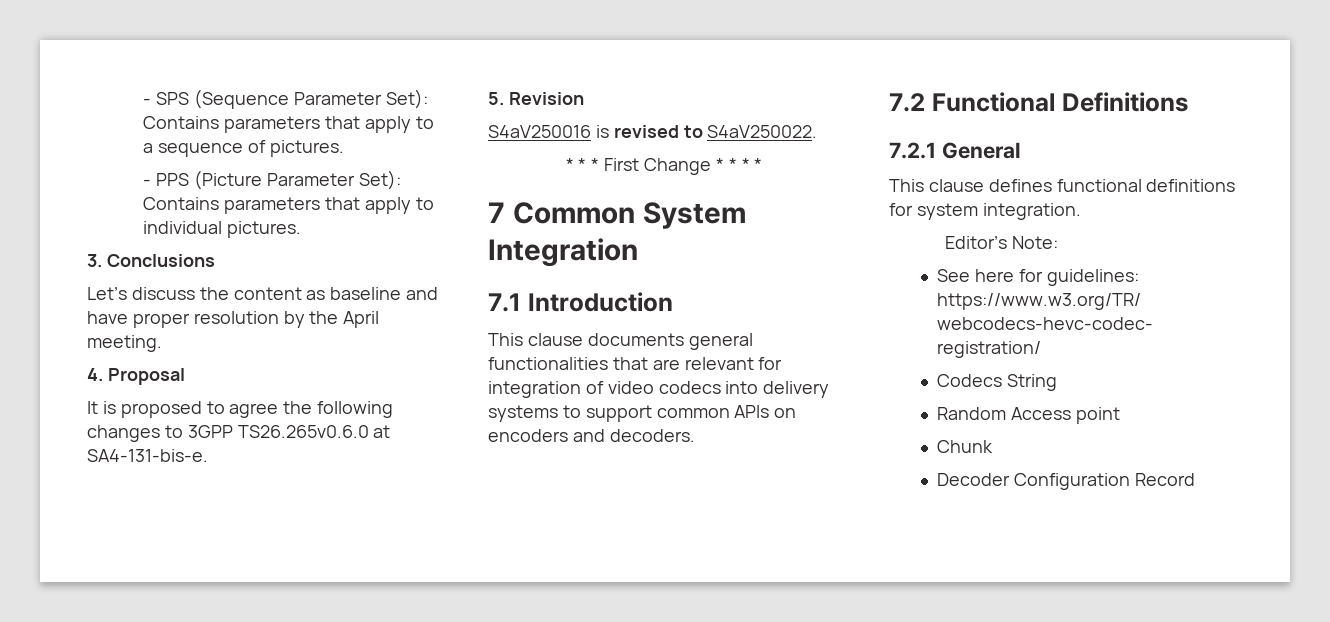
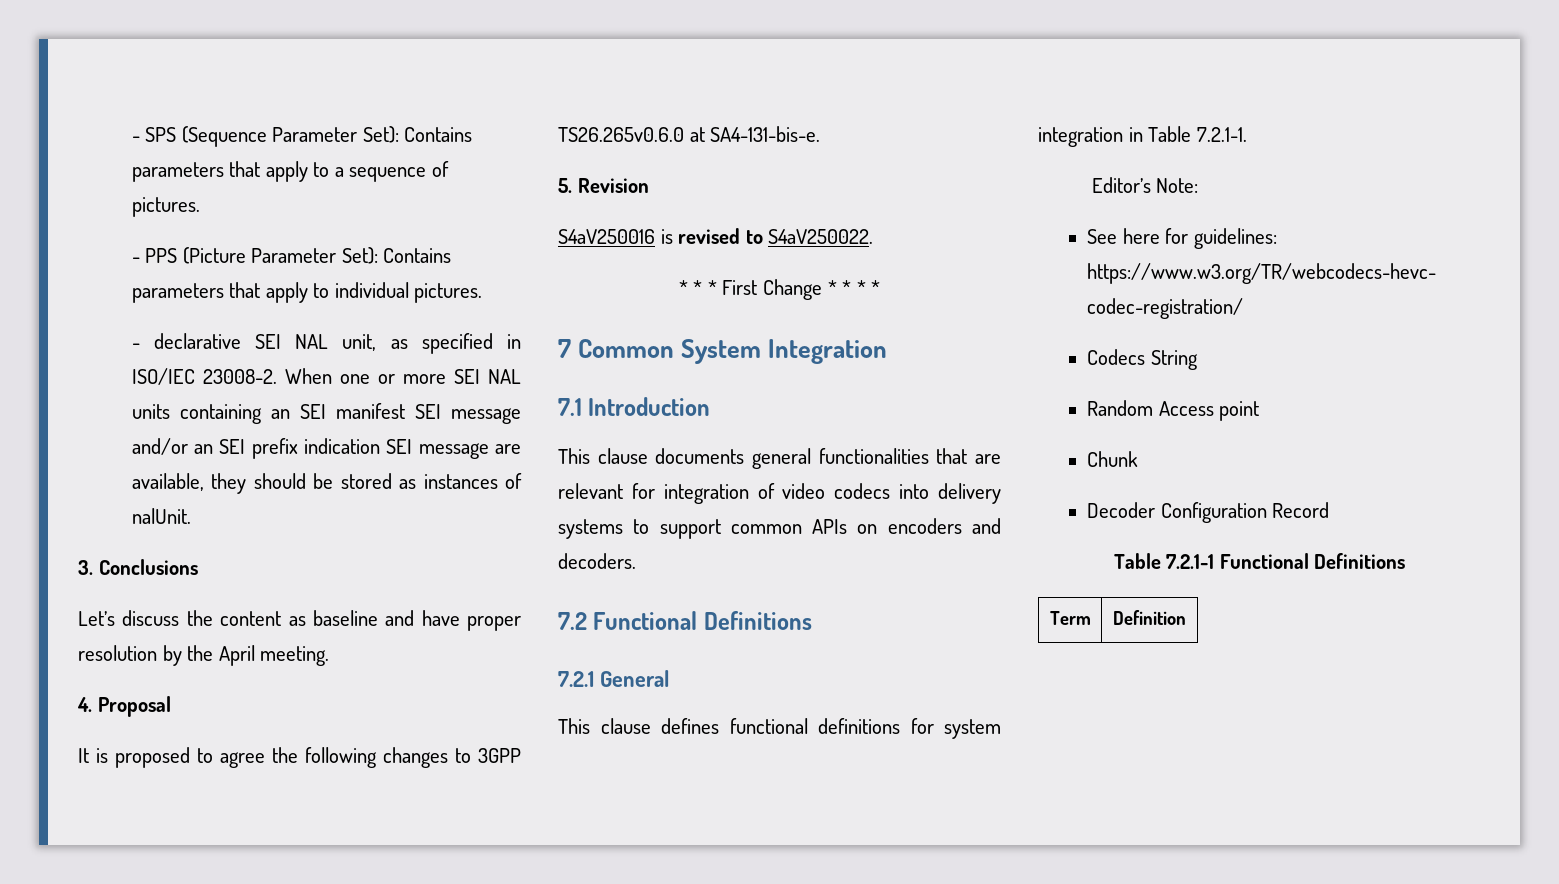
(302, 229) none -> [131,333,521,354] [131,368,521,385] [131,403,521,424] [131,438,521,459] [131,473,522,494] [131,508,191,524] // - declarative SEI NAL unit, as specified in ISO/IEC 23008-2. When one or more SEI NAL units containing an SEI manifest SEI message and/or an SEI prefix indication SEI message are available, they should be stored as instances of nalUnit.
[982,203,1081,220] integration. -> [1038,126,1247,147] integration in Table 7.2.1-1.
(1195, 479) none -> [1113,553,1406,569] [1049,611,1091,625] [1113,610,1186,625] // Table 7.2.1-1 Functional Definitions // Term | Definition

